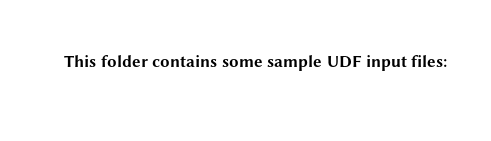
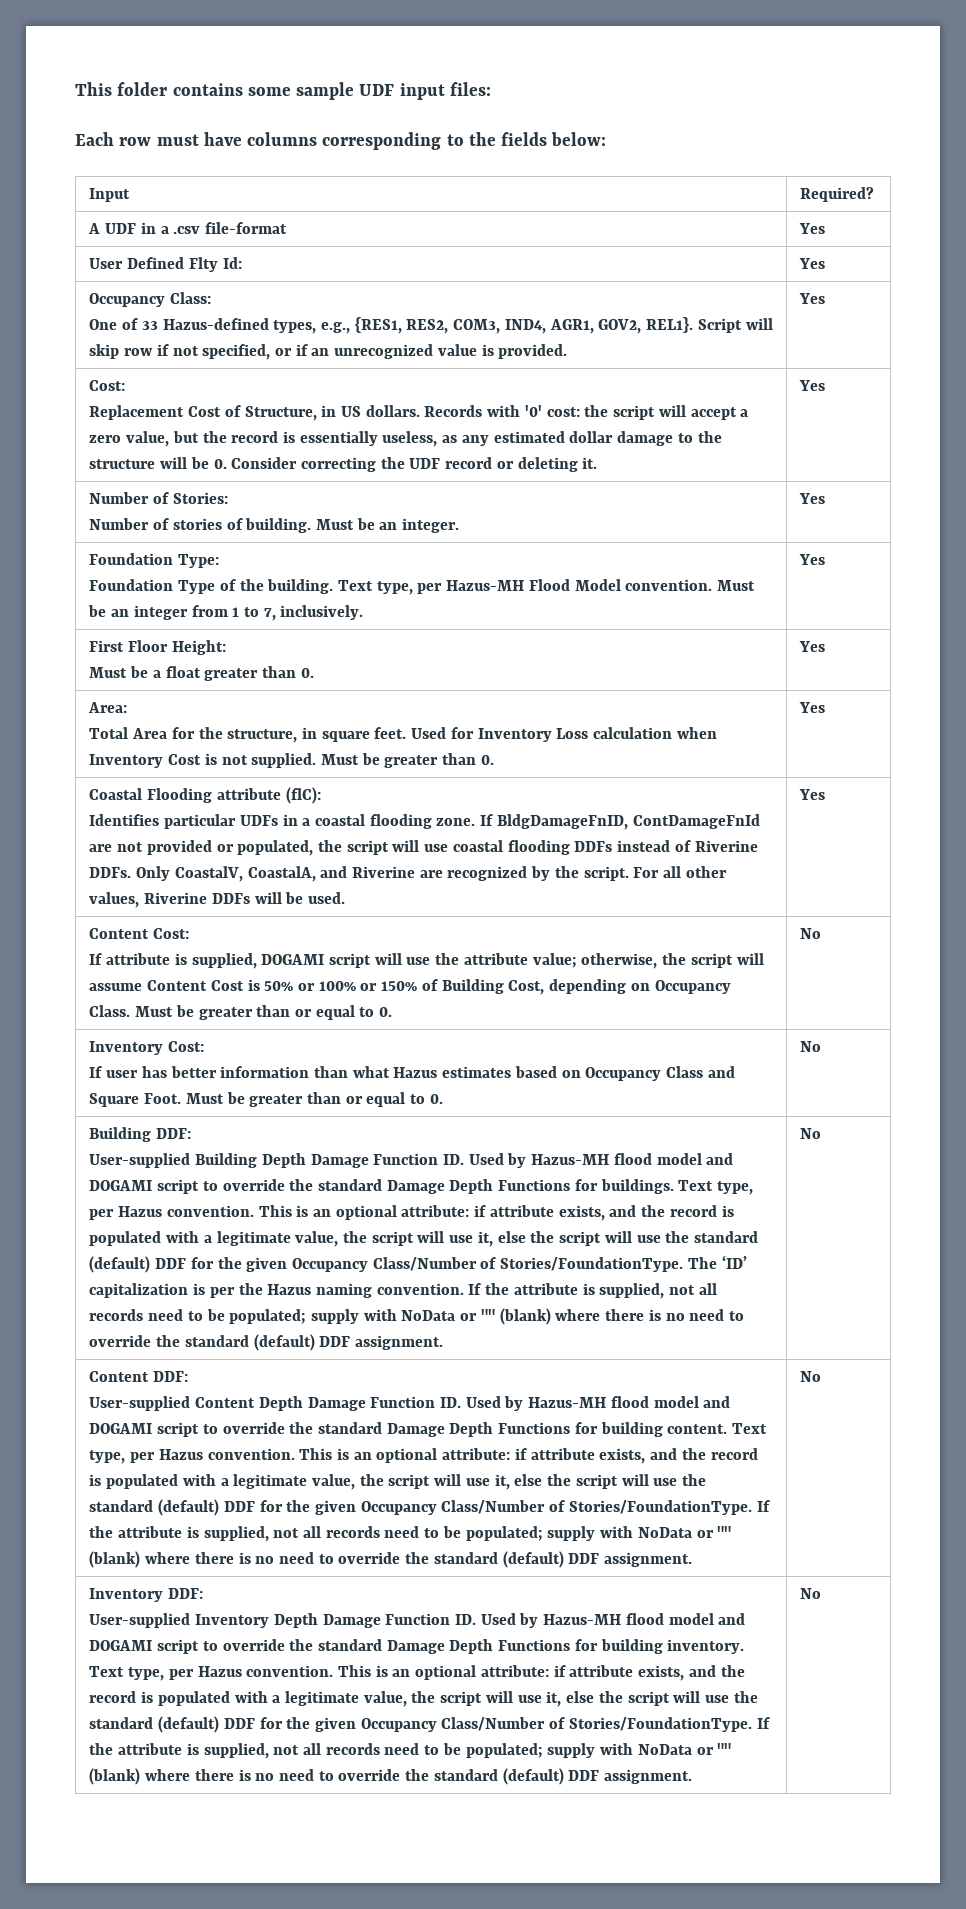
(448, 61) none -> [75,132,607,150] [89,188,131,202] [800,187,875,202] [88,222,287,234] [799,223,826,234] [89,257,242,272] [799,258,826,269] [89,292,212,307] [89,317,773,334] [89,344,568,360] [799,293,826,304] [89,380,126,391] [89,405,749,421] [89,431,722,447] [89,457,598,472] [799,380,826,391] [89,492,228,504] [89,518,460,533] [799,493,826,504] [89,553,220,568] [89,579,756,595] [88,605,364,621] [799,554,826,565] [89,640,226,655] [89,666,314,681] [799,641,826,652] [88,702,128,713] [89,727,717,743] [89,753,494,768] [799,702,826,713] [89,787,321,804] [89,814,760,830] [89,840,758,856] [89,866,727,882] [89,892,345,908] [799,789,826,800] [89,928,190,939] [89,953,764,969] [89,979,731,995] [89,1005,393,1020] [800,928,822,939] [89,1041,205,1055] [89,1066,735,1081] [89,1092,443,1107] [800,1041,822,1052] [89,1127,192,1142] [89,1153,734,1168] [89,1179,754,1195] [89,1205,734,1221] [89,1231,758,1247] [89,1255,747,1273] [89,1283,717,1299] [89,1308,744,1325] [89,1334,443,1351] [800,1128,822,1139] [89,1371,189,1382] [89,1396,731,1411] [89,1422,768,1437] [89,1448,758,1464] [89,1474,706,1490] [89,1499,770,1516] [89,1526,732,1542] [89,1551,693,1568] [800,1371,822,1382] [89,1588,204,1602] [89,1613,746,1628] [89,1639,745,1654] [89,1665,745,1681] [89,1691,758,1707] [89,1716,770,1733] [89,1743,732,1759] [89,1768,693,1785] [800,1588,822,1599] // Each row must have columns corresponding to the fields below: // Input | Required? // A UDF in a .csv file-format | Yes // User Defined Flty Id: | Yes // Occupancy Class: // One of 33 Hazus-defined types, e.g., {RES1, RES2, COM3, IND4, AGR1, GOV2, REL1}. Script will skip row if not specified, or if an unrecognized value is provided. | Yes // Cost: // Replacement Cost of Structure, in US dollars. Records with '0' cost: the script will accept a zero value, but the record is essentially useless, as any estimated dollar damage to the structure will be 0. Consider correcting the UDF record or deleting it. | Yes // Number of Stories: // Number of stories of building. Must be an integer. | Yes // Foundation Type: // Foundation Type of the building. Text type, per Hazus-MH Flood Model convention. Must be an integer from 1 to 7, inclusively. | Yes // First Floor Height: // Must be a float greater than 0. | Yes // Area: // Total Area for the structure, in square feet. Used for Inventory Loss calculation when Inventory Cost is not supplied. Must be greater than 0. | Yes // Coastal Flooding attribute (flC): // Identifies particular UDFs in a coastal flooding zone. If BldgDamageFnID, ContDamageFnId are not provided or populated, the script will use coastal flooding DDFs instead of Riverine DDFs. Only CoastalV, CoastalA, and Riverine are recognized by the script. For all other values, Riverine DDFs will be used. | Yes // Content Cost: // If attribute is supplied, DOGAMI script will use the attribute value; otherwise, the script will assume Content Cost is 50% or 100% or 150% of Building Cost, depending on Occupancy Class. Must be greater than or equal to 0. | No // Inventory Cost: // If user has better information than what Hazus estimates based on Occupancy Class and Square Foot. Must be greater than or equal to 0. | No // Building DDF: // User-supplied Building Depth Damage Function ID. Used by Hazus-MH flood model and DOGAMI script to override the standard Damage Depth Functions for buildings. Text type, per Hazus convention. This is an optional attribute: if attribute exists, and the record is populated with a legitimate value, the script will use it, else the script will use the standard (default) DDF for the given Occupancy Class/Number of Stories/FoundationType. The ‘ID’ capitalization is per the Hazus naming convention. If the attribute is supplied, not all records need to be populated; supply with NoData or "" (blank) where there is no need to override the standard (default) DDF assignment. | No // Content DDF: // User-supplied Content Depth Damage Function ID. Used by Hazus-MH flood model and DOGAMI script to override the standard Damage Depth Functions for building content. Text type, per Hazus convention. This is an optional attribute: if attribute exists, and the record is populated with a legitimate value, the script will use it, else the script will use the standard (default) DDF for the given Occupancy Class/Number of Stories/FoundationType. If the attribute is supplied, not all records need to be populated; supply with NoData or "" (blank) where there is no need to override the standard (default) DDF assignment. | No // Inventory DDF: // User-supplied Inventory Depth Damage Function ID. Used by Hazus-MH flood model and DOGAMI script to override the standard Damage Depth Functions for building inventory. Text type, per Hazus convention. This is an optional attribute: if attribute exists, and the record is populated with a legitimate value, the script will use it, else the script will use the standard (default) DDF for the given Occupancy Class/Number of Stories/FoundationType. If the attribute is supplied, not all records need to be populated; supply with NoData or "" (blank) where there is no need to override the standard (default) DDF assignment. | No

